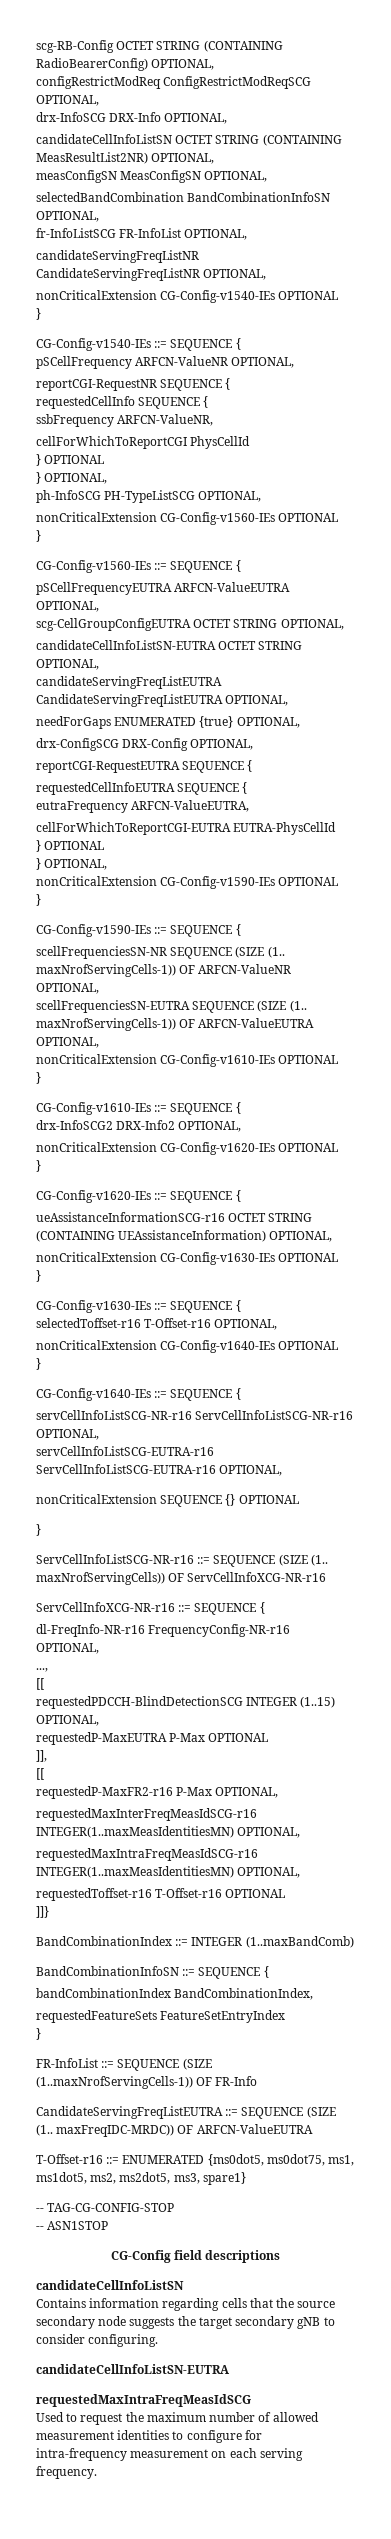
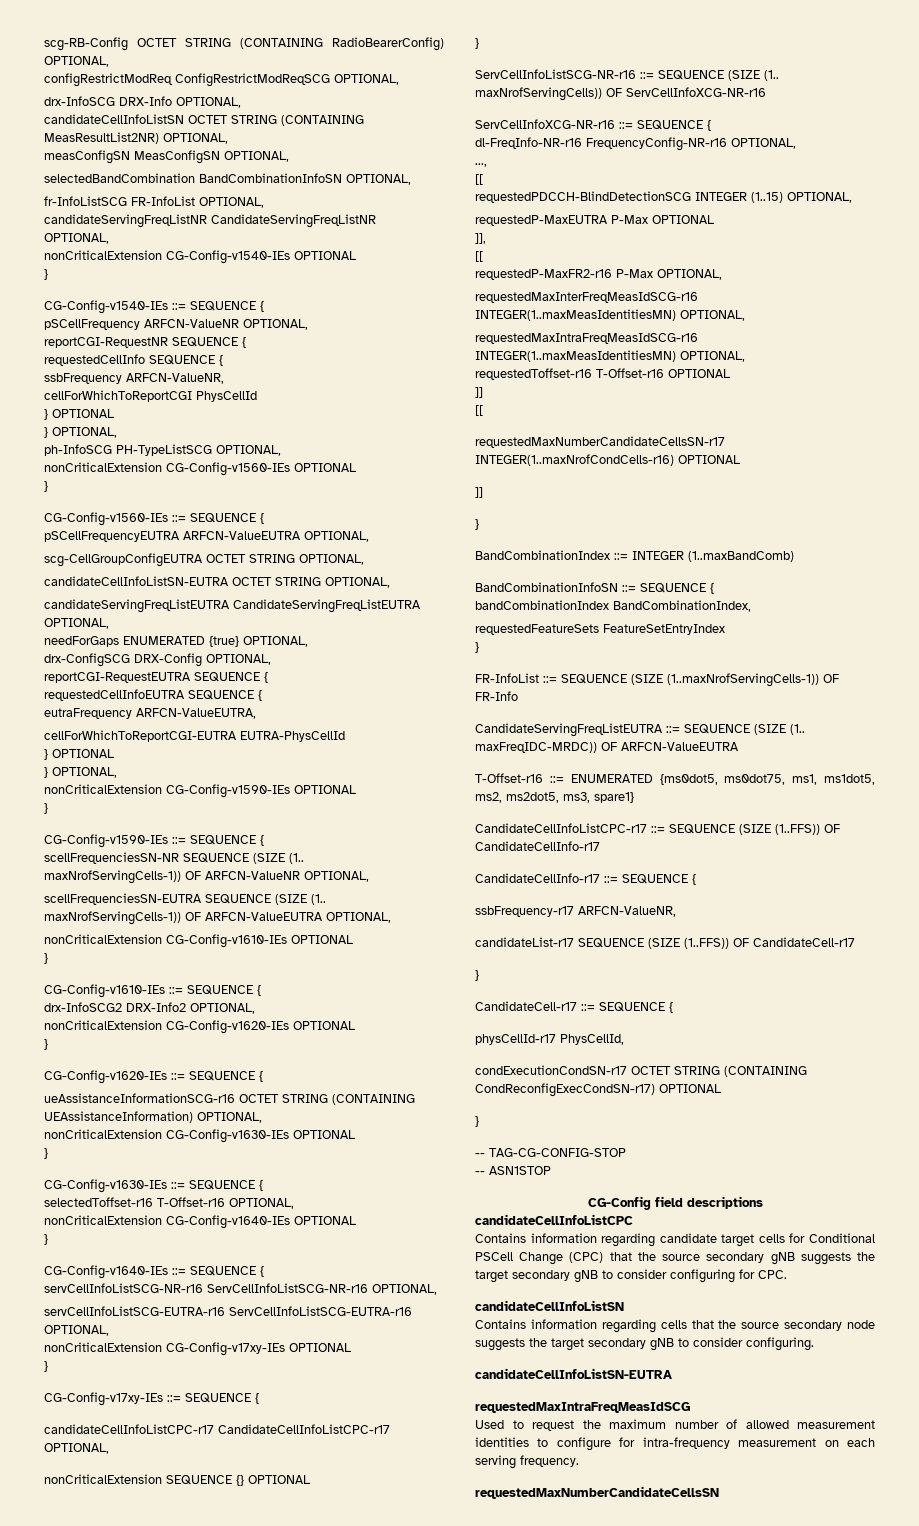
(283, 1470) none -> [44,1342,351,1356] [44,1361,48,1372] [44,1392,259,1406] [44,1424,390,1434] [44,1443,109,1454] // nonCriticalExtension CG-Config-v17xy-IEs OPTIONAL // } // CG-Config-v17xy-IEs ::= SEQUENCE { // candidateCellInfoListCPC-r17 CandidateCellInfoListCPC-r17 OPTIONAL,
[36,1906,49,1918] ]]} -> [475,387,483,398] [475,405,483,416] [475,436,725,448] [475,454,740,466] [475,487,483,498] [475,519,479,530] ]] // [[ // requestedMaxNumberCandidateCellsSN-r17 INTEGER(1..maxNrofCondCells-r16) OPTIONAL // ]] // }
(246, 2178) none -> [475,823,840,835] [475,841,600,851] [475,873,696,885] [475,906,676,917] [475,937,855,949] [475,970,479,981] [475,1001,673,1013] [475,1034,624,1045] [475,1065,807,1077] [475,1083,721,1097] [475,1116,479,1127] // CandidateCellInfoListCPC-r17 ::= SEQUENCE (SIZE (1..FFS)) OF CandidateCellInfo-r17 // CandidateCellInfo-r17 ::= SEQUENCE { // ssbFrequency-r17 ARFCN-ValueNR, // candidateList-r17 SEQUENCE (SIZE (1..FFS)) OF CandidateCell-r17 // } // CandidateCell-r17 ::= SEQUENCE { // physCellId-r17 PhysCellId, // condExecutionCondSN-r17 OCTET STRING (CONTAINING CondReconfigExecCondSN-r17) OPTIONAL // }
(281, 2256) none -> [475,1214,633,1225] [475,1233,875,1247] [475,1252,875,1265] [475,1269,787,1283] // candidateCellInfoListCPC // Contains information regarding candidate target cells for Conditional PSCell Change (CPC) that the source secondary gNB suggests the target secondary gNB to consider configuring for CPC.
(97, 2472) none -> [475,1486,719,1499] // requestedMaxNumberCandidateCellsSN

